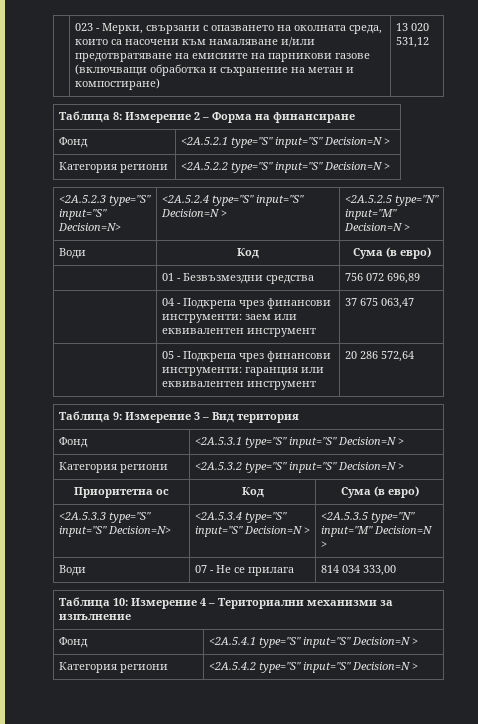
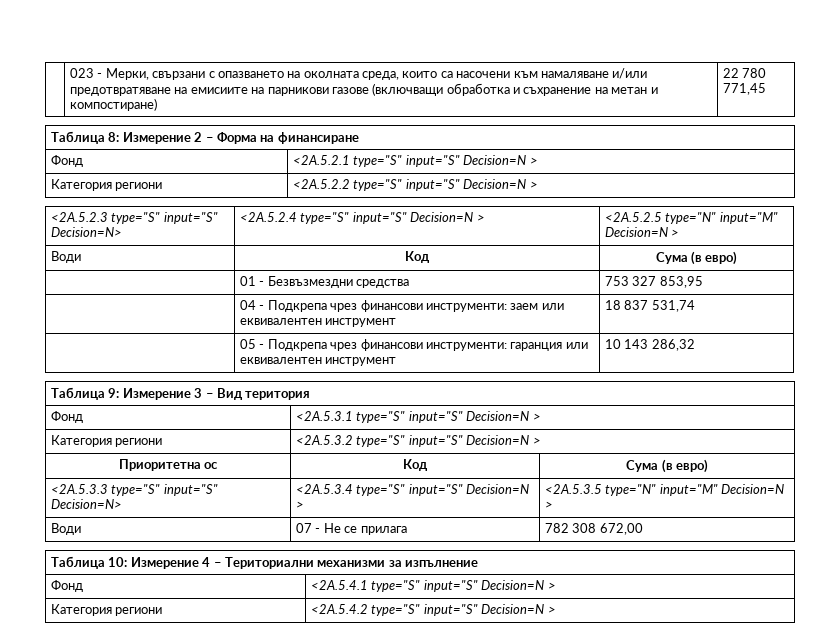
[395,23,429,31] [395,37,429,48] 13 020 531,12 -> [723,68,767,78] [723,83,767,95] 22 780 771,45
[344,273,420,284] 756 072 696,89 -> [605,276,703,288] 753 327 853,95
[344,298,414,309] 37 675 063,47 -> [605,300,695,312] 18 837 531,74
[344,351,414,362] 20 286 572,64 -> [605,339,695,351] 10 143 286,32
[320,565,396,576] 814 034 333,00 -> [545,523,643,535] 782 308 672,00

